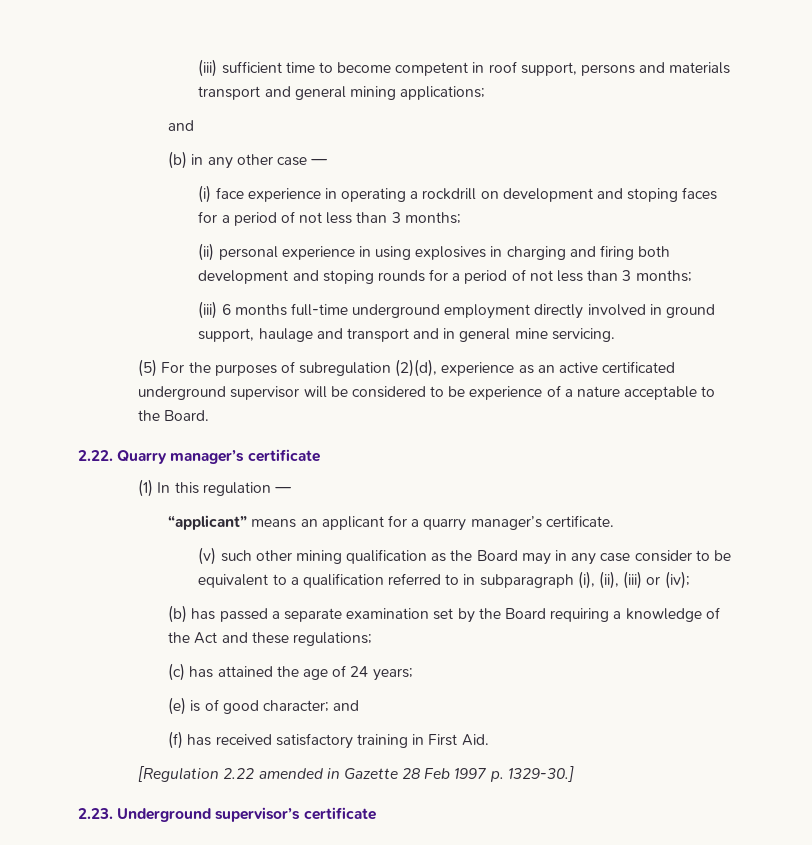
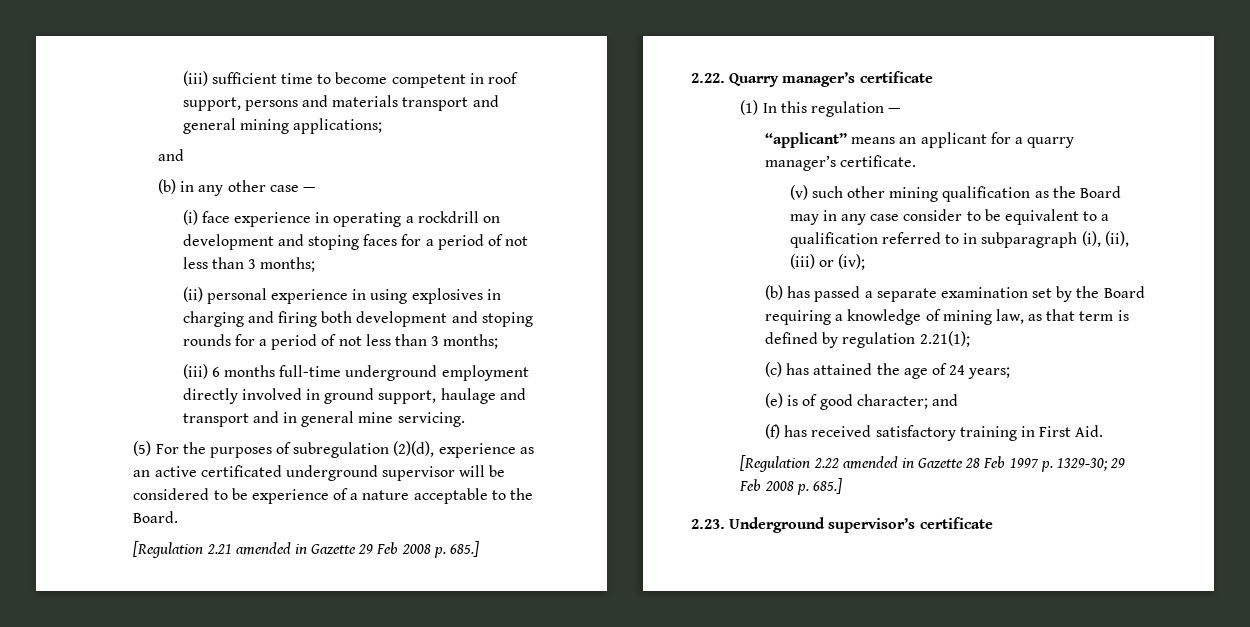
(210, 415) none -> [133,541,479,558] // [Regulation 2.21 amended in Gazette 29 Feb 2008 p. 685.]
[168,632,373,646] the Act and these regulations; -> [942,309,1129,325] [764,331,970,348] mining law, as that term is defined by regulation 2.21(1);
[507,766,574,782] 1329-30.] -> [1056,458,1126,471] [739,478,842,495] 1329-30; 29 Feb 2008 p. 685.]

